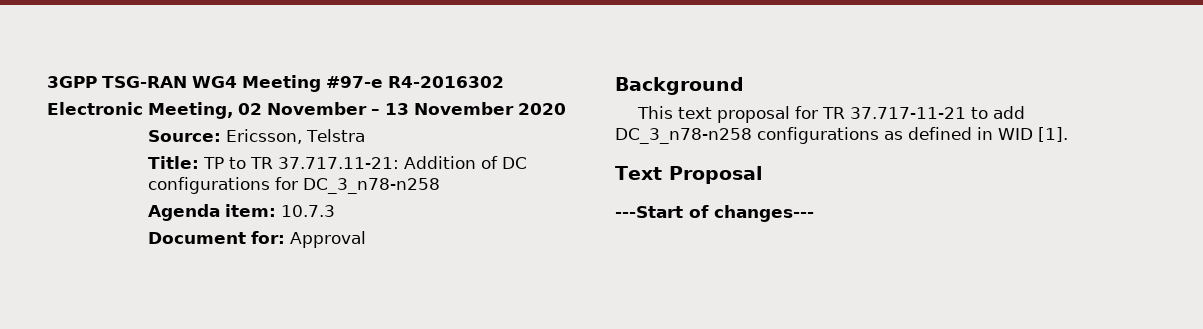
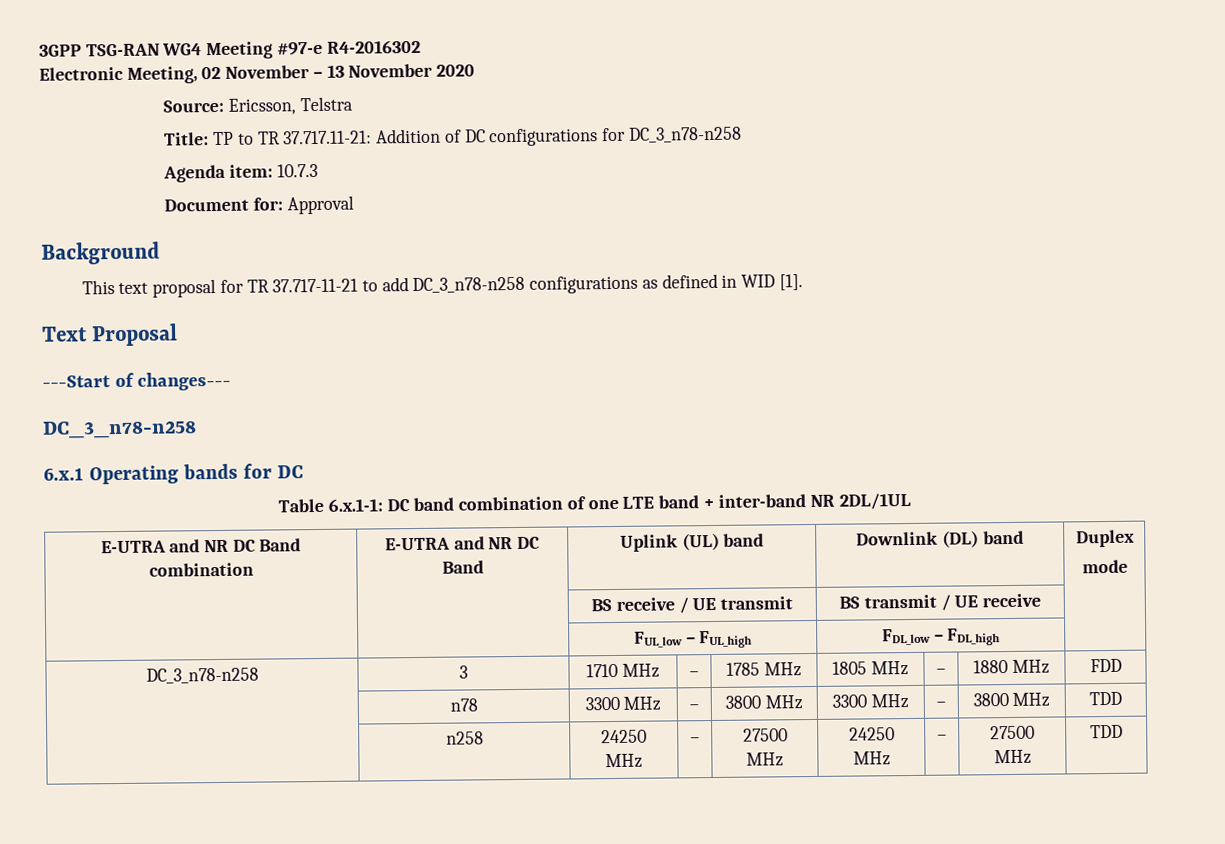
(814, 213) none -> [42,420,197,439] [43,463,304,485] [278,492,911,513] [100,538,302,554] [148,562,254,577] [384,536,541,551] [441,560,484,574] [619,532,765,552] [856,530,1024,548] [1075,529,1135,548] [1081,559,1128,574] [591,596,793,614] [839,593,1041,611] [633,630,753,649] [881,628,1001,646] [145,667,259,684] [459,665,468,679] [586,663,660,678] [689,671,699,677] [726,662,802,677] [832,661,909,676] [936,668,946,674] [973,659,1050,674] [1089,658,1122,673] [449,698,478,712] [584,696,662,711] [689,704,699,710] [725,695,803,710] [832,694,909,709] [936,701,946,707] [972,692,1051,707] [1089,691,1122,706] [445,731,484,745] [601,729,647,744] [605,753,643,769] [690,737,700,743] [742,728,788,742] [746,752,784,767] [848,727,895,741] [852,751,891,766] [937,734,947,740] [990,725,1035,740] [993,749,1032,765] [1090,724,1123,739] // DC_3_n78-n258 // 6.x.1 Operating bands for DC // Table 6.x.1-1: DC band combination of one LTE band + inter-band NR 2DL/1UL // E-UTRA and NR DC Band combination | E-UTRA and NR DC Band | Uplink (UL) band | Downlink (DL) band | Duplex // mode // | | BS receive / UE transmit | BS transmit / UE receive | // | | FUL_low – FUL_high | FDL_low – FDL_high | // DC_3_n78-n258 | 3 | 1710 MHz | – | 1785 MHz | 1805 MHz | – | 1880 MHz | FDD // | n78 | 3300 MHz | – | 3800 MHz | 3300 MHz | – | 3800 MHz | TDD // | n258 | 24250 MHz | – | 27500 MHz | 24250 MHz | – | 27500 MHz | TDD

